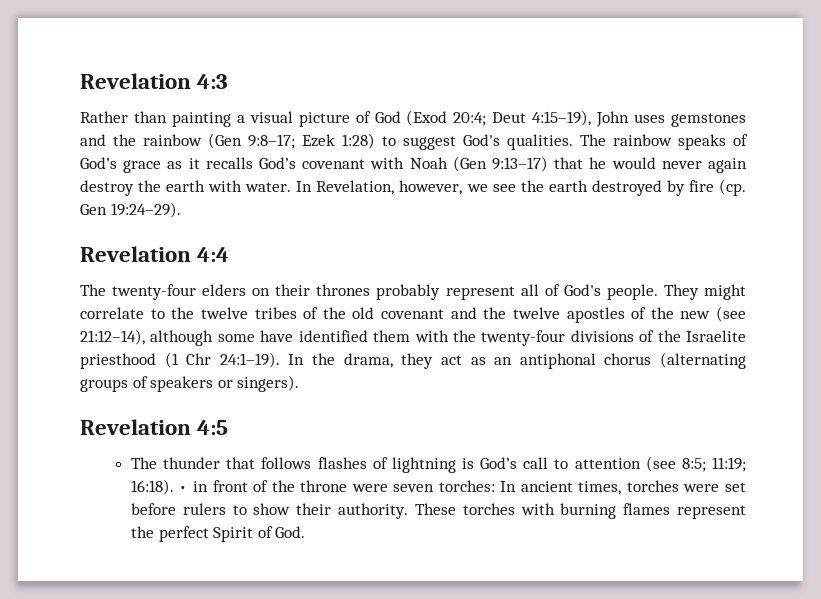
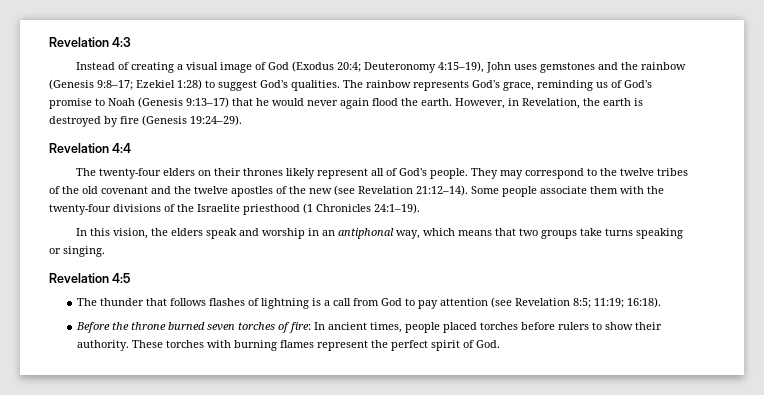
[80,111,231,127] Rather than painting -> [75,62,174,73] Instead of creating
[298,112,350,127] picture -> [219,62,252,73] image
[406,110,527,126] (Exod 20:4; Deut -> [291,61,436,73] (Exodus 20:4; Deuteronomy
[208,133,335,149] (Gen 9:8–17; Ezek -> [49,79,175,90] (Genesis 9:8–17; Ezekiel
[678,134,748,150] [80,156,487,173] speaks of God’s grace as it recalls God’s covenant with Noah (Gen -> [413,80,652,91] [49,97,183,109] represents God's grace, reminding us of God's promise to Noah (Genesis
[80,180,588,196] destroy the earth with water. In Revelation, however, we see the earth -> [372,98,643,109] flood the earth. However, in Revelation, the earth is
[719,179,747,196] [80,204,107,215] (cp. Gen -> [142,115,187,126] (Genesis
[376,284,441,300] probably -> [285,168,315,179] likely
[704,284,747,300] [80,307,144,319] might correlate -> [499,168,584,179] may correspond
[80,329,368,346] 21:12–14), although some have identified -> [358,185,587,197] Revelation 21:12–14). Some people associate
[186,353,212,365] Chr -> [316,204,371,212] Chronicles
[288,352,746,369] [80,375,300,392] In the drama, they act as an antiphonal chorus (alternating groups of speakers or singers). -> [75,228,683,239] [49,246,105,257] // In this vision, the elders speak and worship in an antiphonal way, which means that two groups take turns speaking or singing.
[480,457,569,469] God’s call to -> [324,298,439,309] a call from God to pay
(676, 464) none -> [515,298,571,306] Revelation
[179,480,746,495] • in front of the throne were seven torches: In ancient times, torches were set -> [76,322,519,333] // Before the throne burned seven torches of fire: In ancient times, people placed torches
[213,527,254,542] Spirit -> [431,340,461,351] spirit

